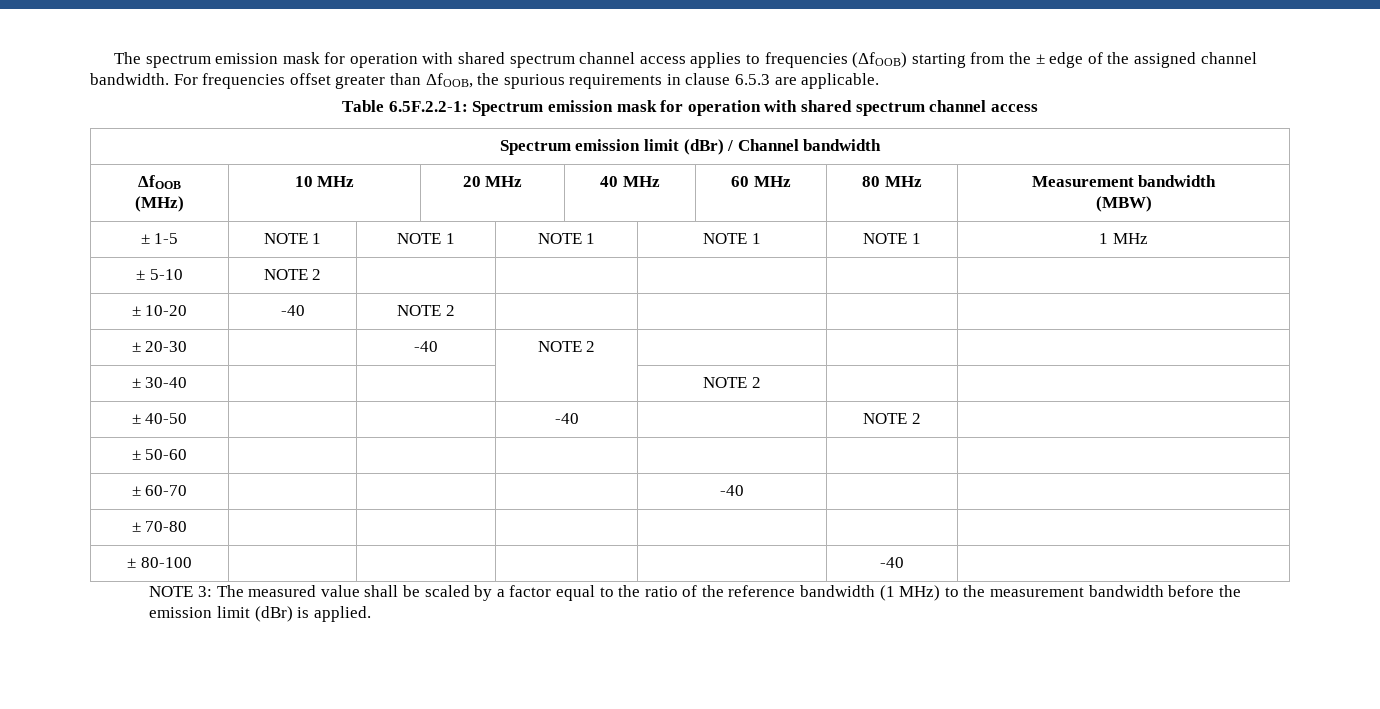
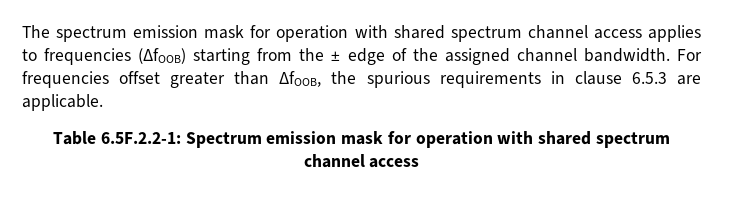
[499,139,882,155] [138,175,181,189] [135,196,184,212] [294,176,355,187] [462,176,523,187] [600,176,660,187] [731,176,791,187] [862,176,922,187] [1031,175,1217,187] [1095,196,1152,212] [140,233,179,244] [263,233,322,244] [397,233,455,244] [537,233,596,244] [703,233,761,244] [863,233,921,244] [1099,233,1148,244] [136,269,183,280] [263,269,322,280] [131,305,188,316] [280,305,305,316] [397,305,455,316] [131,341,188,352] [414,341,438,352] [537,341,596,352] [131,377,188,388] [703,377,761,388] [131,413,188,424] [554,413,579,424] [863,413,921,424] [131,449,188,460] [131,485,188,496] [720,485,744,496] [131,521,188,532] [127,557,192,568] [880,557,904,568] [149,585,1241,601] [149,606,371,622] // Spectrum emission limit (dBr) / Channel bandwidth // ΔfOOB // (MHz) | 10 MHz | 20 MHz | 40 MHz | 60 MHz | 80 MHz | Measurement bandwidth // (MBW) // ± 1-5 | NOTE 1 | NOTE 1 | NOTE 1 | NOTE 1 | NOTE 1 | 1 MHz // ± 5-10 | NOTE 2 | | | | | // ± 10-20 | -40 | NOTE 2 | | | | // ± 20-30 | | -40 | NOTE 2 | | | // ± 30-40 | | | | NOTE 2 | | // ± 40-50 | | | -40 | | NOTE 2 | // ± 50-60 | | | | | | // ± 60-70 | | | | -40 | | // ± 70-80 | | | | | | // ± 80-100 | | | | | -40 | // NOTE 3: The measured value shall be scaled by a factor equal to the ratio of the reference bandwidth (1 MHz) to the measurement bandwidth before the emission limit (dBr) is applied. -> (420, 163) none

